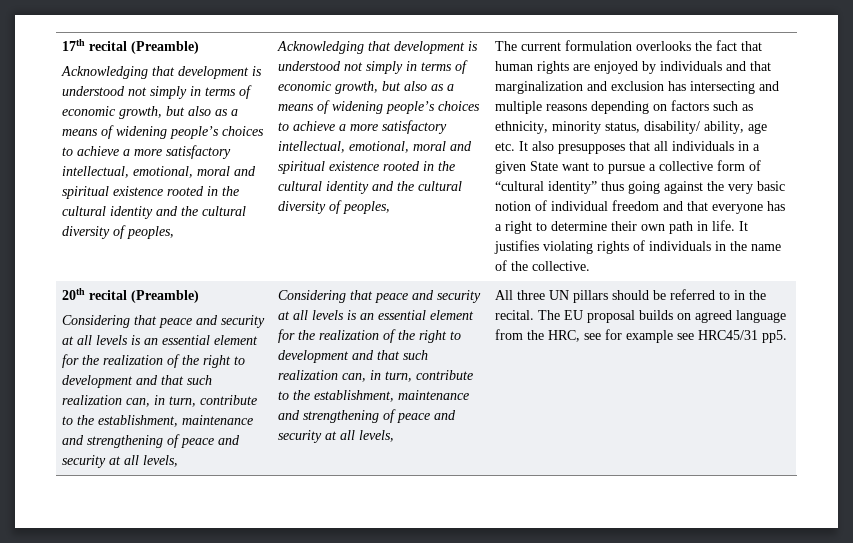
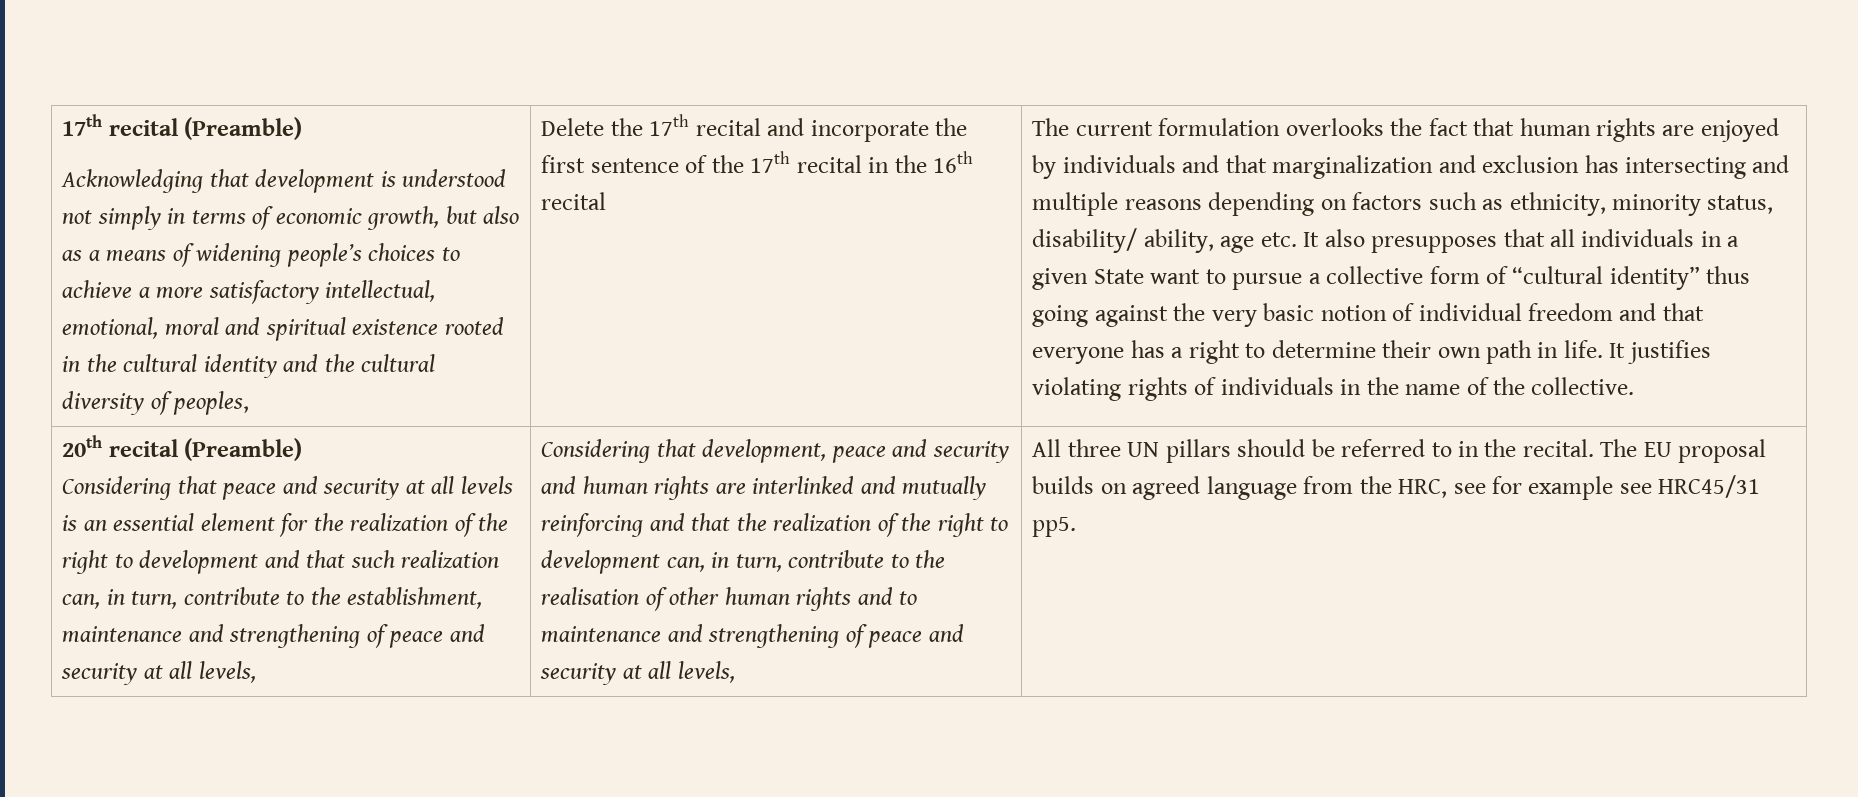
[277,41,479,54] [278,60,469,74] [278,81,455,94] [278,100,481,114] [278,120,448,134] [278,141,473,153] [278,161,456,174] [278,181,463,194] [278,200,391,214] Acknowledging that development is understood not simply in terms of economic growth, but also as a means of widening people’s choices to achieve a more satisfactory intellectual, emotional, moral and spiritual existence rooted in the cultural identity and the cultural diversity of peoples, -> [541,114,968,142] [541,151,973,173] [541,192,607,210] Delete the 17th recital and incorporate the first sentence of the 17th recital in the 16th recital
[375,290,482,303] [278,310,475,320] [278,329,462,343] [278,350,429,363] [278,370,474,382] [278,390,395,402] peace and security at all levels is an essential element for the realization of the right to development and that such realization can, in turn, contribute to the establishment, -> [702,439,1009,463] [541,476,987,500] [541,513,1008,537] [541,550,946,574] [541,587,918,611] development, peace and security and human rights are interlinked and mutually reinforcing and that the realization of the right to development can, in turn, contribute to the realisation of other human rights and to

